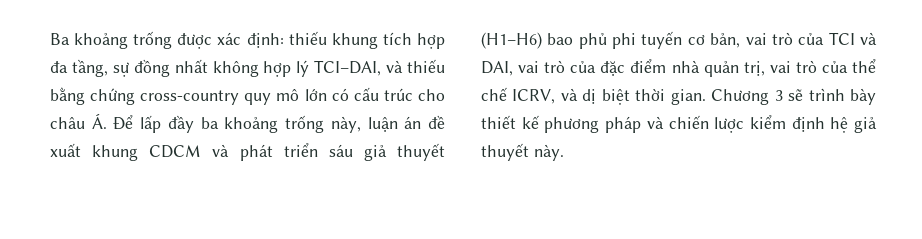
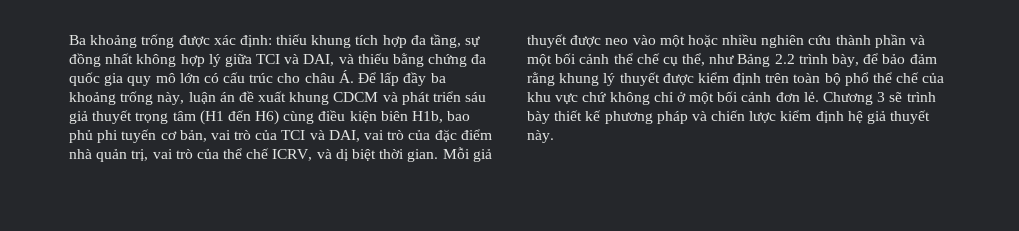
[314,60,382,76] TCI–DAI, -> [224,54,335,67] giữa TCI và DAI,
[140,90,240,105] cross-country -> [471,54,487,64] [69,72,124,86] đa quốc gia
[481,32,542,49] (H1–H6) -> [135,110,444,125] trọng tâm (H1 đến H6) cùng điều kiện biên H1b,
(706, 97) none -> [442,147,492,162] [527,34,926,48] [527,53,937,67] [527,72,945,86] [527,91,819,105] Mỗi giả thuyết được neo vào một hoặc nhiều nghiên cứu thành phần và một bối cảnh thể chế cụ thể, như Bảng 2.2 trình bày, để bảo đảm rằng khung lý thuyết được kiểm định trên toàn bộ phổ thể chế của khu vực chứ không chỉ ở một bối cảnh đơn lẻ.

